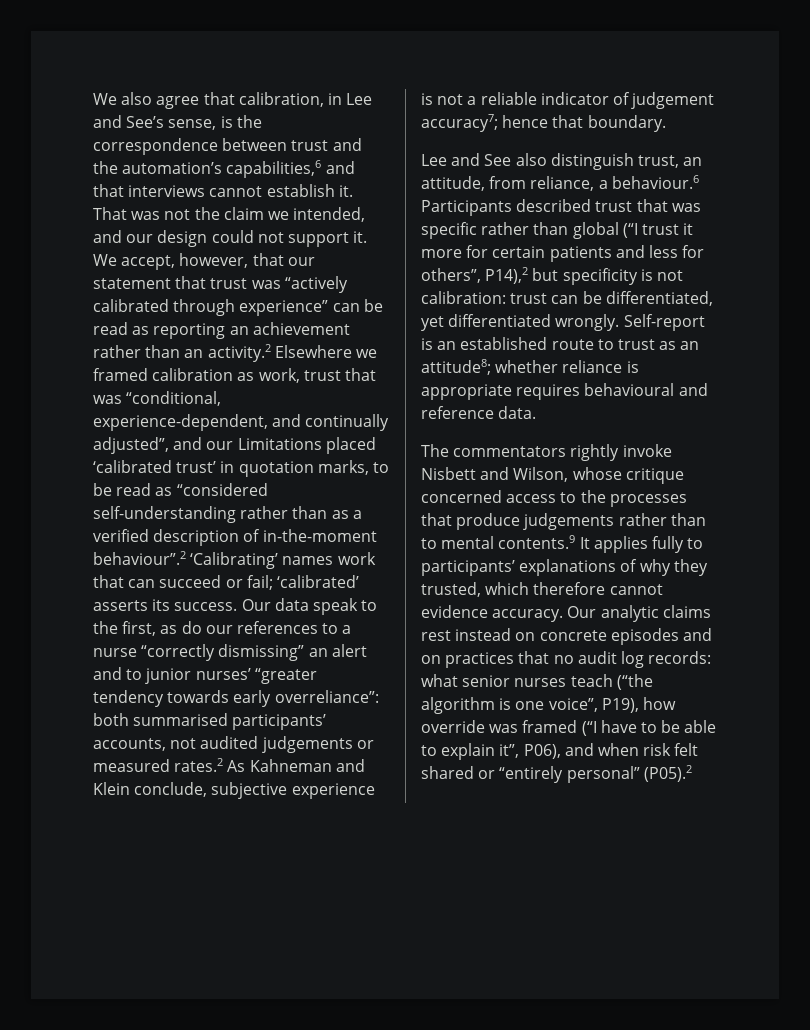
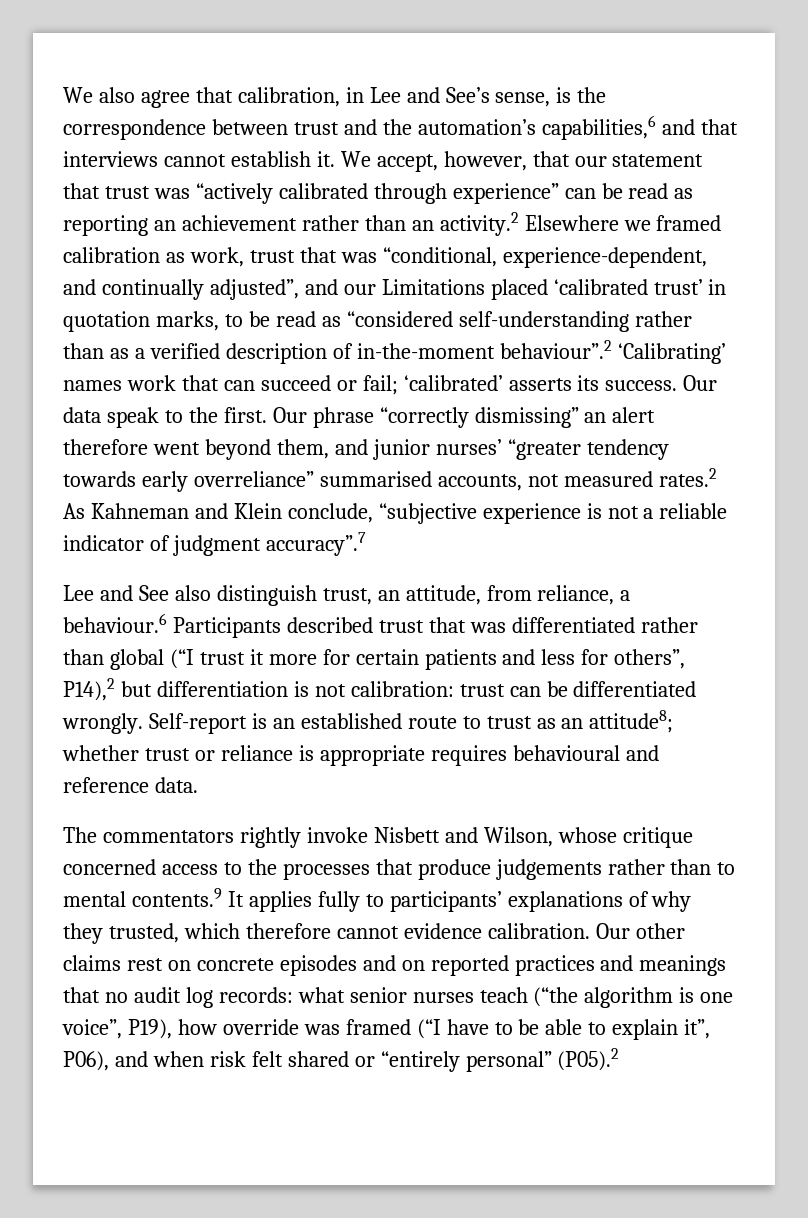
[93,207,366,222] [93,230,368,247] That was not the claim we intended, and our design could not support it. -> (335, 159) none
[122,621,352,636] [93,644,367,661] [93,667,143,680] first, as do our references to a nurse “correctly dismissing” an alert and to -> [223,407,656,428] [63,439,368,460] first. Our phrase “correctly dismissing” an alert therefore went beyond them, and
[274,690,379,703] [93,713,327,730] [93,736,374,753] overreliance”: both summarised participants’ accounts, not audited judgements or -> [193,471,559,491] overreliance” summarised accounts, not
[211,782,288,799] subjective -> [378,503,477,524] “subjective
[631,92,715,109] [421,114,666,132] judgement accuracy7; hence that boundary. -> [172,532,366,556] judgment accuracy”.7
[421,222,477,239] specific -> [511,617,635,633] differentiated
[562,268,638,285] specificity -> [156,681,288,697] differentiation
[605,291,713,306] [421,316,444,331] differentiated, yet -> (568, 689) none
(559, 366) none -> [144,748,215,761] trust or
[492,605,659,622] accuracy. Our analytic -> [487,923,685,939] calibration. Our other
[455,628,512,641] instead -> (163, 964) none
[445,652,515,668] practices -> [430,955,727,976] reported practices and meanings

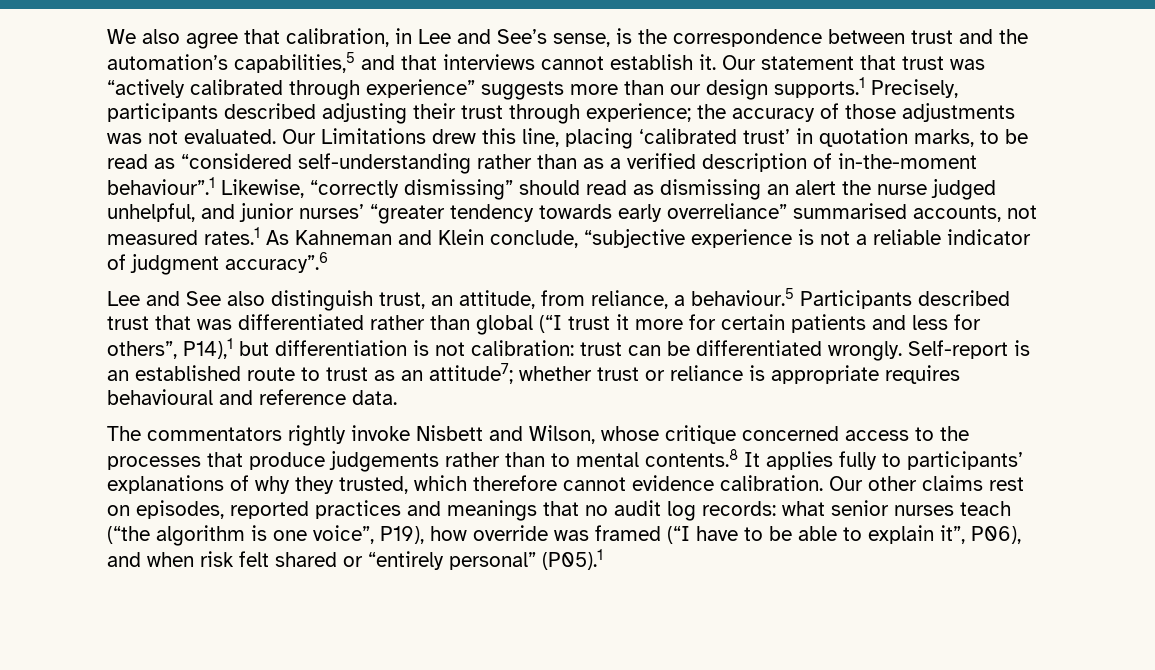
[541,115,656,140] capabilities,6 -> [234,52,355,73] capabilities,5
[340,151,607,172] We accept, however, that our -> [722,55,756,70] Our
[564,183,694,199] [63,212,722,236] [63,247,707,268] [63,279,548,300] can be read as reporting an achievement rather than an activity.2 Elsewhere we framed calibration as work, trust that was “conditional, experience-dependent, and continually adjusted”, and our Limitations placed -> [481,77,958,100] [107,103,1015,124] [107,128,633,149] suggests more than our design supports.1 Precisely, participants described adjusting their trust through experience; the accuracy of those adjustments was not evaluated. Our Limitations drew this line, placing
[499,340,726,364] [63,375,718,395] [63,407,656,428] [63,439,329,460] behaviour”.2 ‘Calibrating’ names work that can succeed or fail; ‘calibrated’ asserts its success. Our data speak to the first. Our phrase “correctly dismissing” an alert therefore went beyond them, -> [107,177,996,200] [107,203,195,222] behaviour”.1 Likewise, “correctly dismissing” should read as dismissing an alert the nurse judged unhelpful,
[658,468,717,487] rates.2 -> [204,227,260,245] rates.1
[265,532,366,556] accuracy”.7 -> [225,252,328,273] accuracy”.6
[63,613,167,633] behaviour.6 -> [691,288,794,306] behaviour.5
[63,678,115,701] P14),2 -> [183,338,233,359] P14),1
[589,710,674,733] attitude8; -> [429,363,513,384] attitude7;
[131,888,222,907] contents.9 -> [645,449,738,467] contents.8
[196,955,425,976] concrete episodes and on -> [136,500,224,519] episodes,
[557,1048,620,1071] (P05).2 -> [542,549,603,570] (P05).1

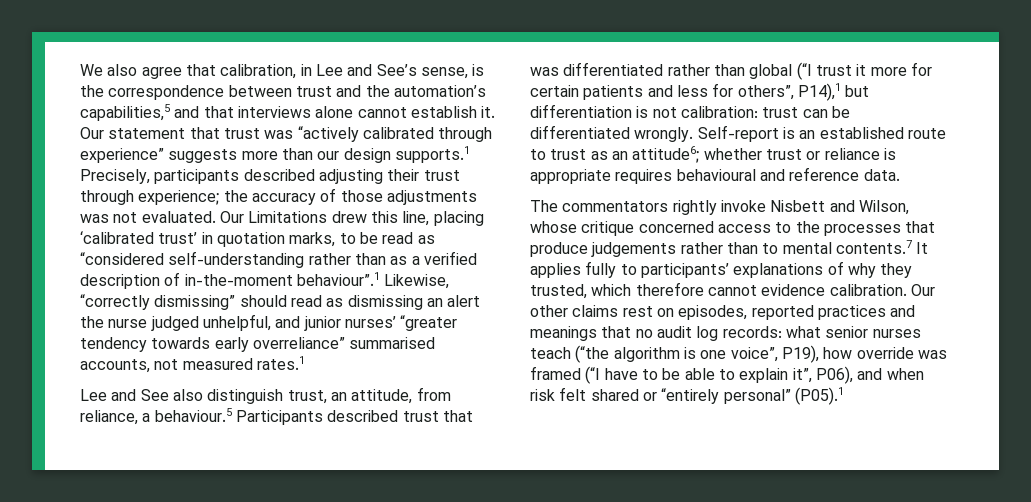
(535, 62) none -> [315,106,354,118] alone
[266,229,1031,248] [107,252,328,275] As Kahneman and Klein conclude, “subjective experience is not a reliable indicator of judgment accuracy”.6 -> (305, 363) none
[429,363,513,384] attitude7; -> [632,146,700,163] attitude6;
[645,449,738,467] contents.8 -> [835,240,912,254] contents.7

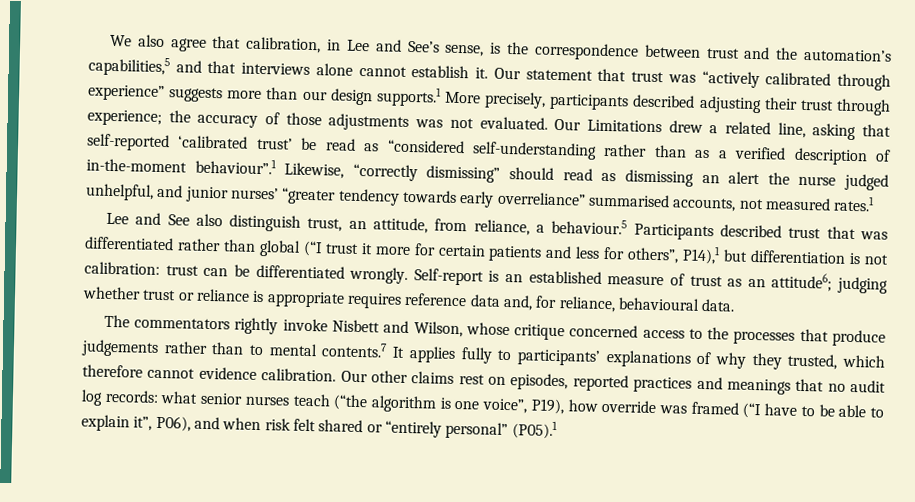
[80,169,150,184] Precisely, -> [444,91,547,109] More precisely,
[370,211,484,226] [80,231,356,247] this line, placing ‘calibrated trust’ in quotation marks, to -> [709,121,891,141] [86,133,293,152] a related line, asking that self-reported ‘calibrated trust’
[907,128,946,139] [530,149,546,160] route to -> [607,273,685,286] measure of
(700, 154) none -> [837,276,888,294] judging
[676,167,860,181] behavioural and reference -> [404,292,700,313] reference data and, for reliance, behavioural

